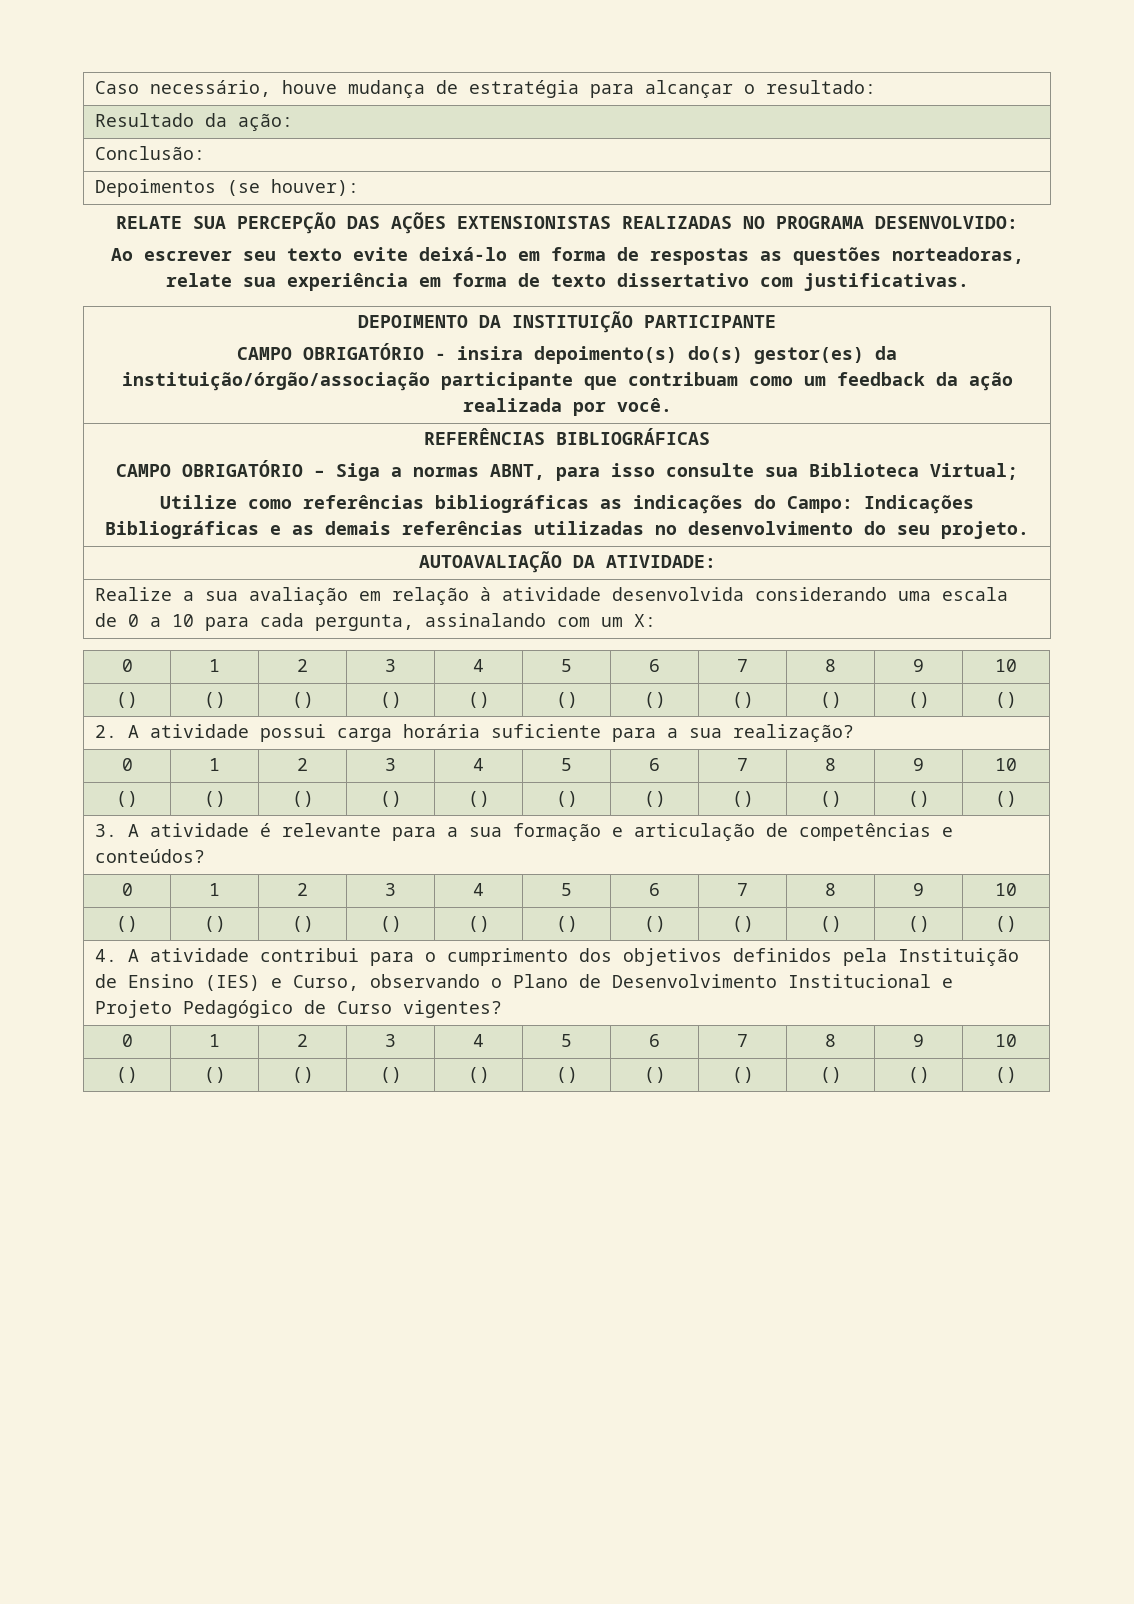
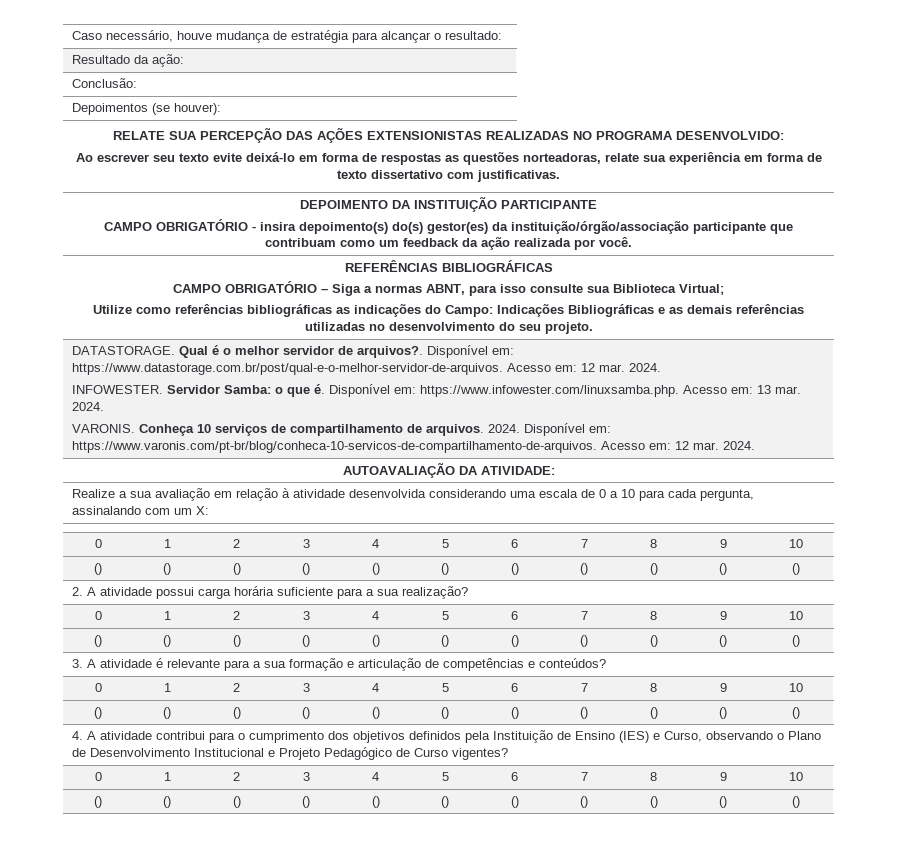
(1029, 530) none -> [71,345,514,358] [71,363,661,375] [71,384,801,397] [71,402,104,411] [71,423,611,436] [71,441,755,453] // DATASTORAGE. Qual é o melhor servidor de arquivos?. Disponível em: https://www.datastorage.com.br/post/qual-e-o-melhor-servidor-de-arquivos. Acesso em: 12 mar. 2024. // INFOWESTER. Servidor Samba: o que é. Disponível em: https://www.infowester.com/linuxsamba.php. Acesso em: 13 mar. 2024. // VARONIS. Conheça 10 serviços de compartilhamento de arquivos. 2024. Disponível em: https://www.varonis.com/pt-br/blog/conheca-10-servicos-de-compartilhamento-de-arquivos. Acesso em: 12 mar. 2024.

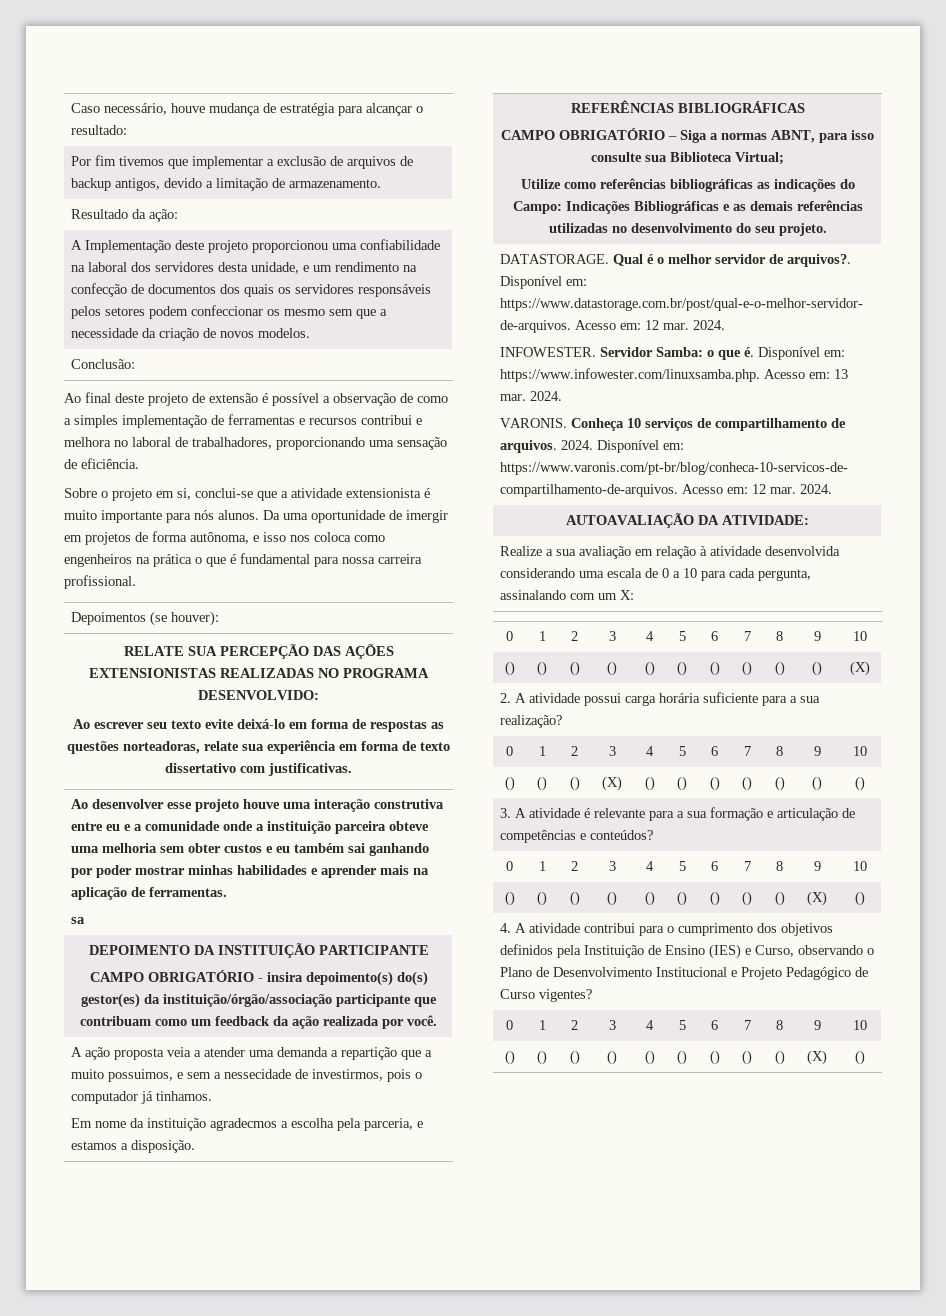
[71,54,184,67] [71,78,137,88] Resultado da ação: // Conclusão: -> [70,155,413,169] [70,178,381,191] [70,209,178,222] [70,239,440,253] [70,262,417,274] [70,283,431,297] [70,305,387,319] [70,328,310,341] [70,359,135,369] [64,392,448,406] [64,414,422,428] [64,437,447,450] [64,458,139,469] [64,488,430,501] [64,510,448,523] [64,531,385,545] [64,553,422,567] [64,575,136,589] Por fim tivemos que implementar a exclusão de arquivos de backup antigos, devido a limitação de armazenamento. // Resultado da ação: // A Implementação deste projeto proporcionou uma confiabilidade na laboral dos servidores desta unidade, e um rendimento na confecção de documentos dos quais os servidores responsáveis pelos setores podem confeccionar os mesmo sem que a necessidade da criação de novos modelos. // Conclusão: // Ao final deste projeto de extensão é possível a observação de como a simples implementação de ferramentas e recursos contribui e melhora no laboral de trabalhadores, proporcionando uma sensação de eficiência. // Sobre o projeto em si, conclui-se que a atividade extensionista é muito importante para nós alunos. Da uma oportunidade de imergir em projetos de forma autônoma, e isso nos coloca como engenheiros na prática o que é fundamental para nossa carreira profissional.
(560, 176) none -> [70,799,444,812] [70,821,429,834] [70,843,429,856] [70,865,429,878] [70,887,227,900] [70,917,85,924] // Ao desenvolver esse projeto houve uma interação construtiva entre eu e a comunidade onde a instituição parceira obteve uma melhoria sem obter custos e eu também sai ganhando por poder mostrar minhas habilidades e aprender mais na aplicação de ferramentas. // sa
(632, 242) none -> [70,1047,432,1060] [70,1069,422,1082] [70,1091,212,1104] [70,1118,423,1131] [70,1140,195,1153] // A ação proposta veia a atender uma demanda a repartição que a muito possuimos, e sem a nessecidade de investirmos, pois o computador já tinhamos. // Em nome da instituição agradecmos a escolha pela parceria, e estamos a disposição.
[791,563,800,575] () -> [850,661,870,676] (X)
[302,635,310,647] () -> [602,776,622,791] (X)
[719,707,727,719] () -> [807,891,827,906] (X)
[719,796,727,808] () -> [807,1050,827,1065] (X)

